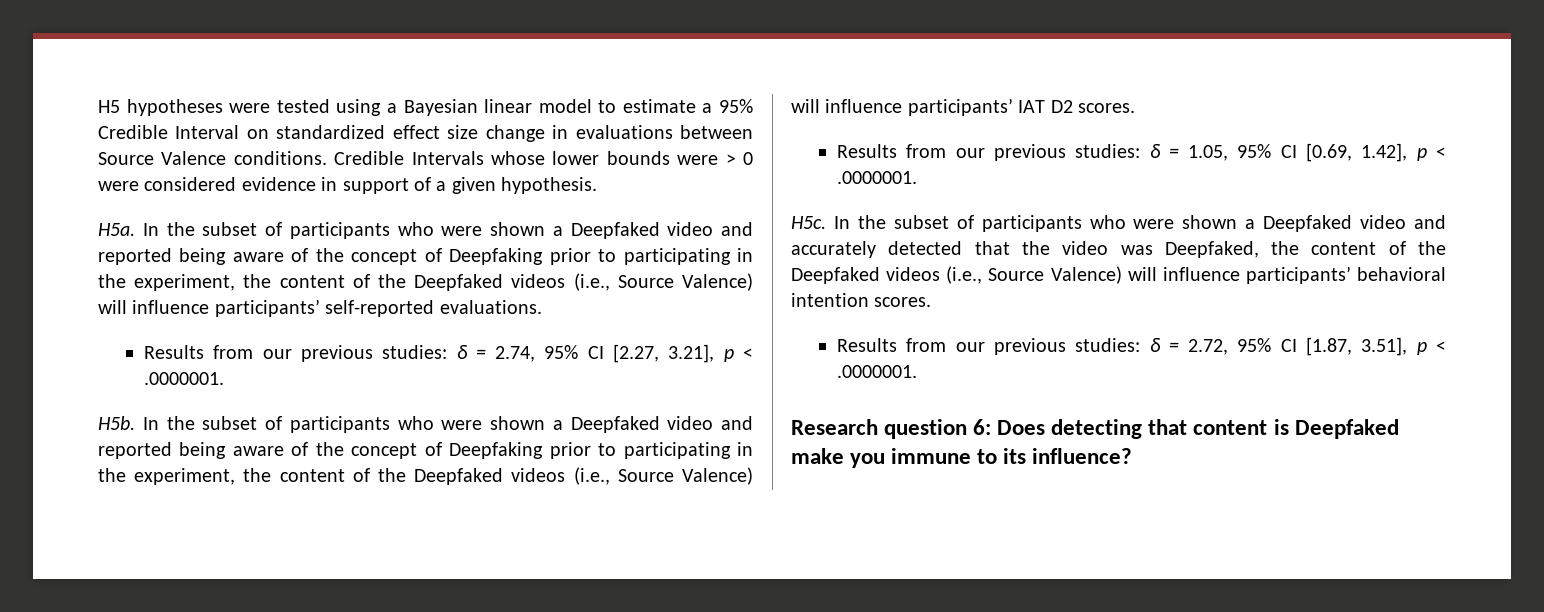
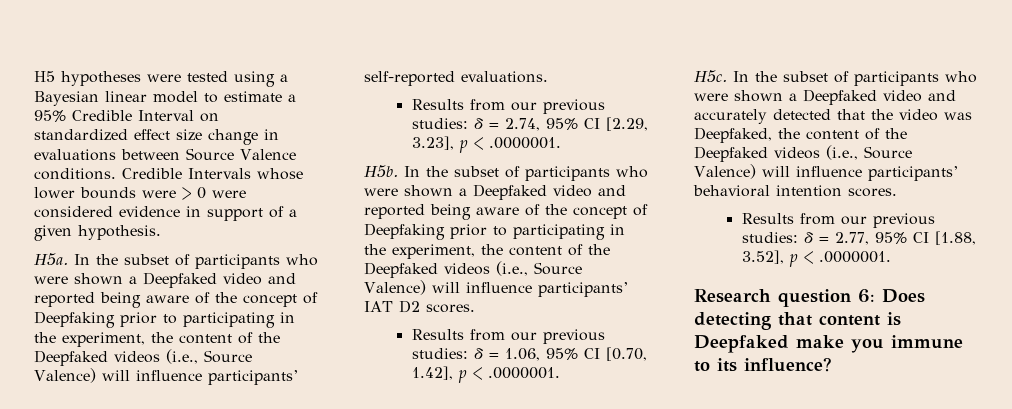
[613,344,715,363] [2.27, 3.21], -> [605,117,648,131] [411,136,454,150] [2.29, 3.23],
[1188,143,1353,162] 1.05, 95% CI [0.69, -> [504,347,647,361] 1.06, 95% CI [0.70,
[1188,337,1408,356] 2.72, 95% CI [1.87, 3.51], -> [834,231,976,245] [741,250,784,264] 2.77, 95% CI [1.88, 3.52],

